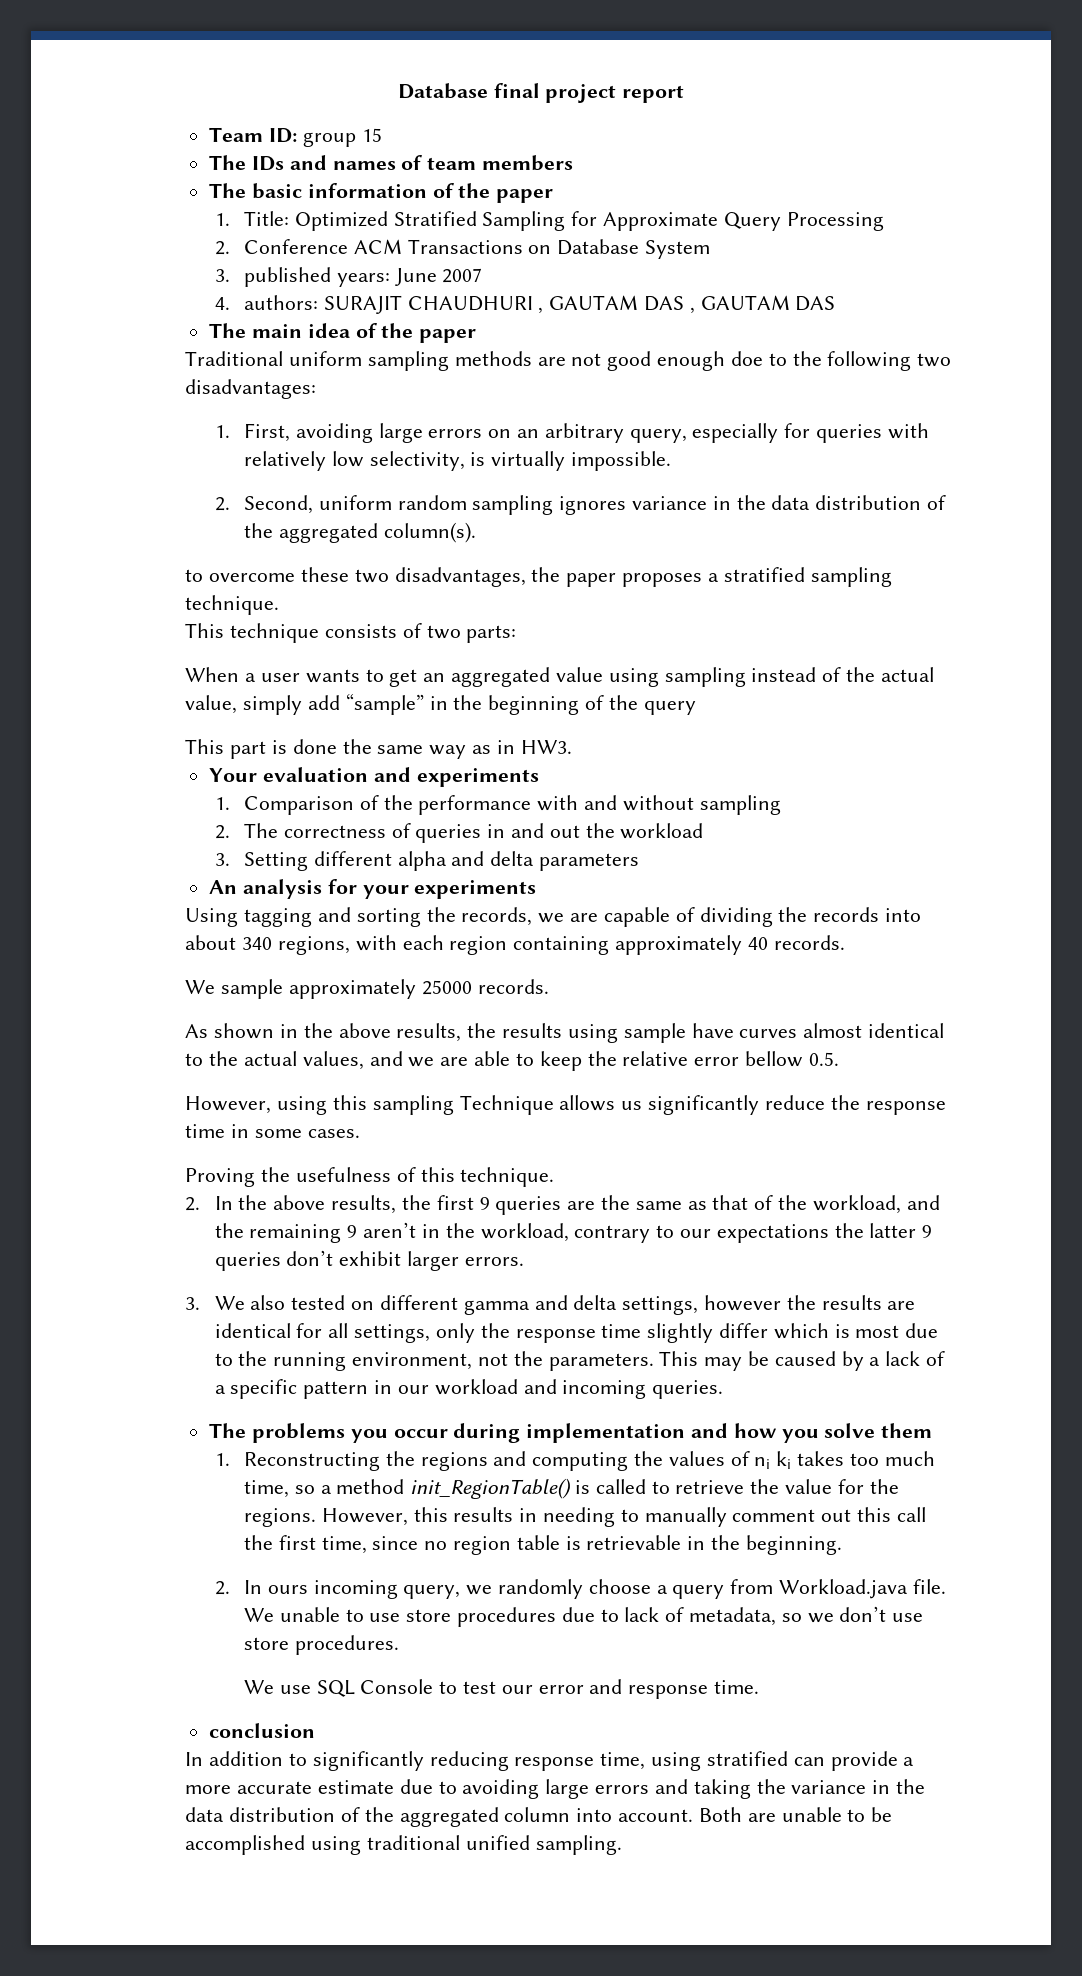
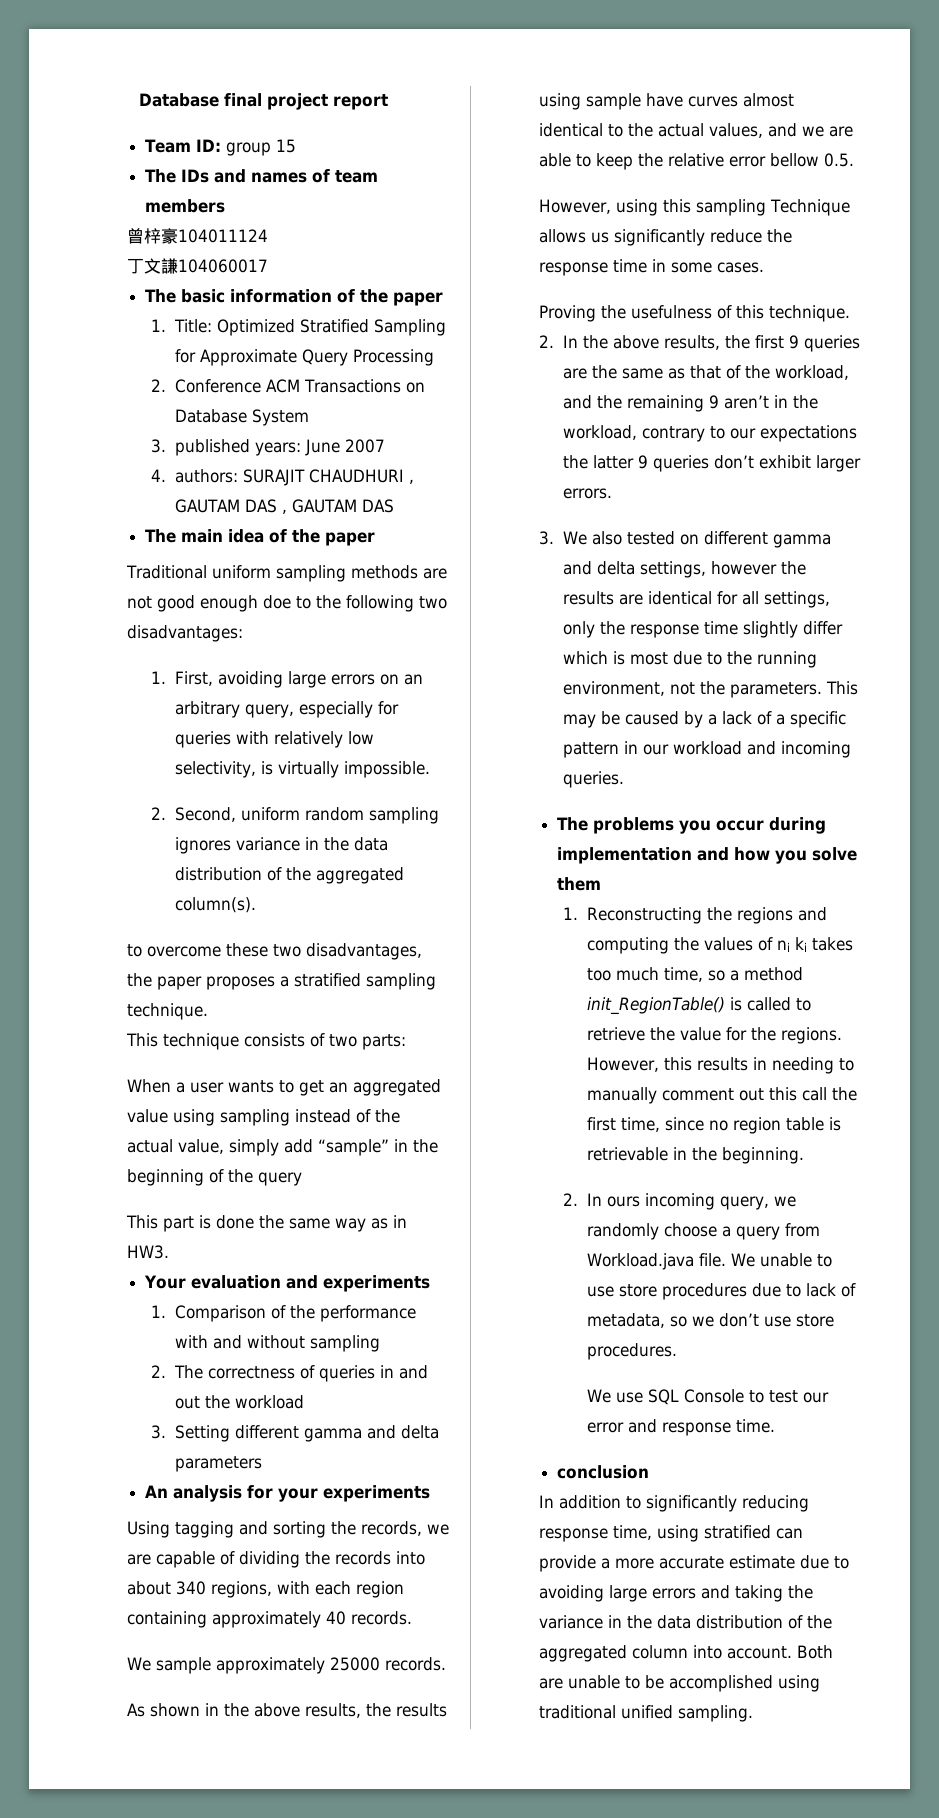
(573, 163) none -> [126,228,268,244] [126,258,268,274] // 曾梓豪104011124 // 丁文謙104060017
[397,851,447,871] alpha -> [304,1428,363,1442] gamma

